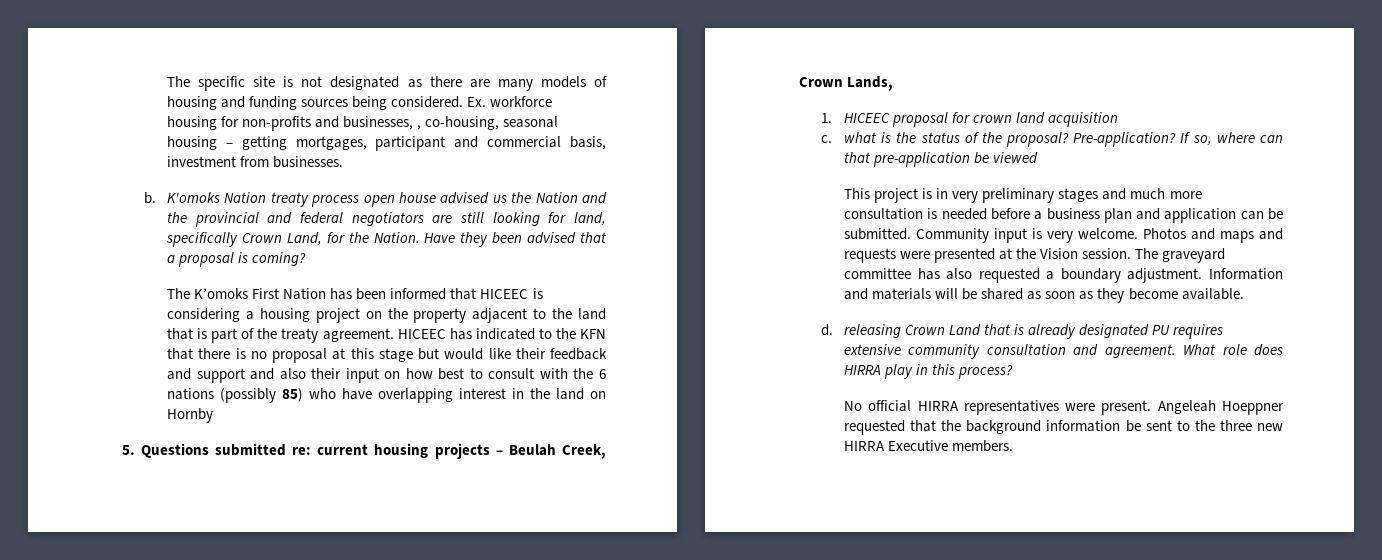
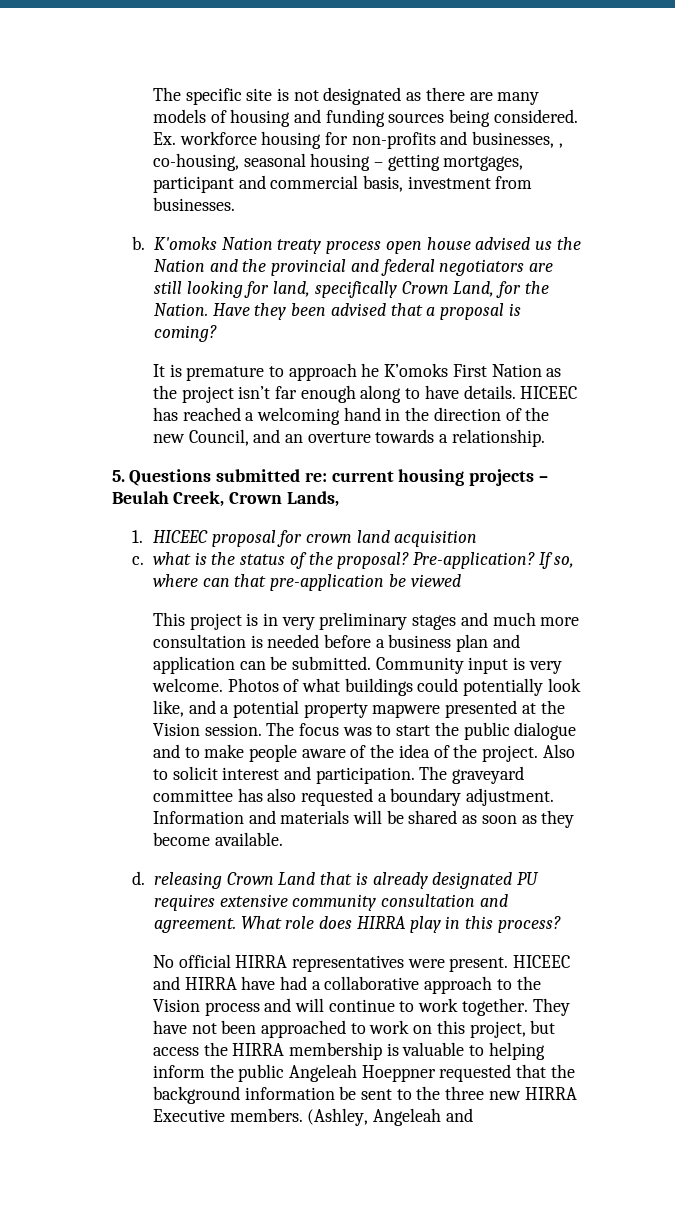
[167,288,543,300] [167,308,606,323] [167,328,607,343] [167,348,607,363] [167,368,607,383] [167,388,606,403] [167,408,214,423] The K’omoks First Nation has been informed that HICEEC is considering a housing project on the property adjacent to the land that is part of the treaty agreement. HICEEC has indicated to the KFN that there is no proposal at this stage but would like their feedback and support and also their input on how best to consult with the 6 nations (possibly 85) who have overlapping interest in the land on Hornby -> [152,363,562,381] [152,385,578,403] [152,407,550,425] [152,429,545,447] It is premature to approach he K’omoks First Nation as the project isn’t far enough along to have details. HICEEC has reached a welcoming hand in the direction of the new Council, and an overture towards a relationship.
[1191,228,1283,243] [844,248,931,263] and maps and requests were -> [283,678,581,696] [152,700,441,718] of what buildings could potentially look like, and a potential property mapwere
(1159, 253) none -> [298,722,577,740] [152,744,575,762] [152,766,448,784] focus was to start the public dialogue and to make people aware of the idea of the project. Also to solicit interest and participation. The
(1152, 407) none -> [513,955,571,968] [152,976,541,994] [152,998,570,1016] [152,1020,556,1038] [152,1042,545,1060] [152,1064,285,1082] HICEEC and HIRRA have had a collaborative approach to the Vision process and will continue to work together. They have not been approached to work on this project, but access the HIRRA membership is valuable to helping inform the public
(1014, 446) none -> [307,1108,473,1126] (Ashley, Angeleah and

